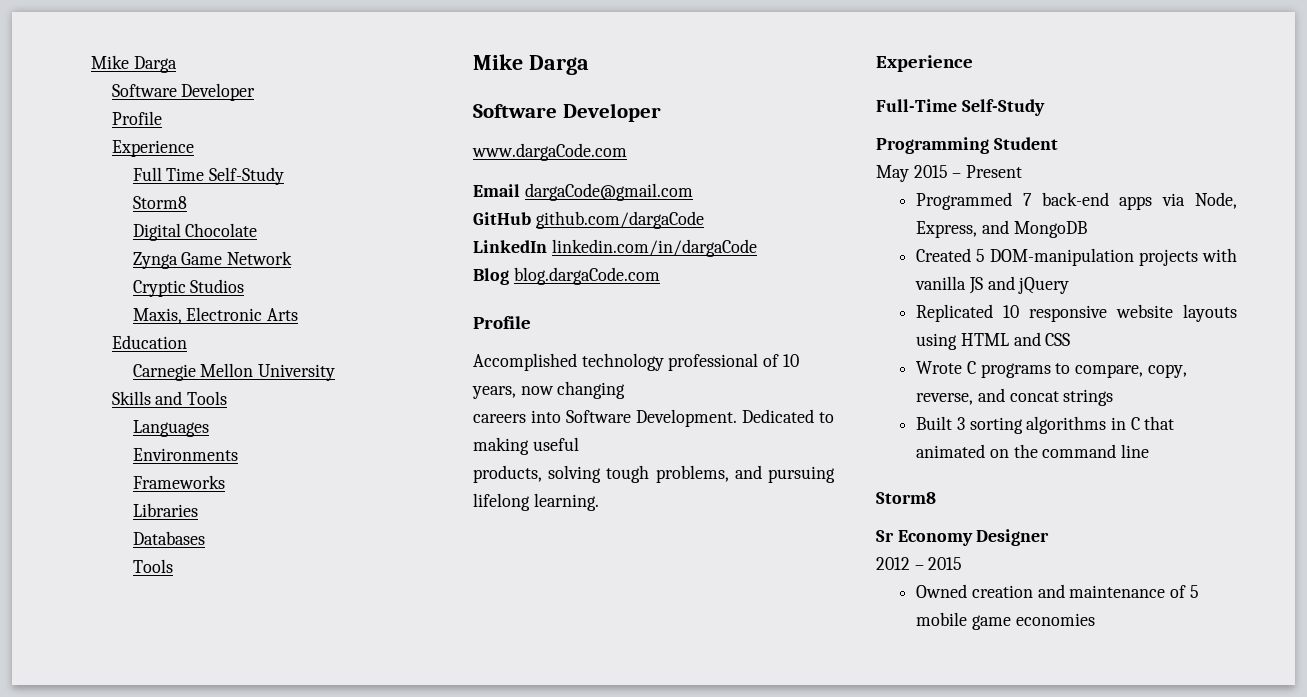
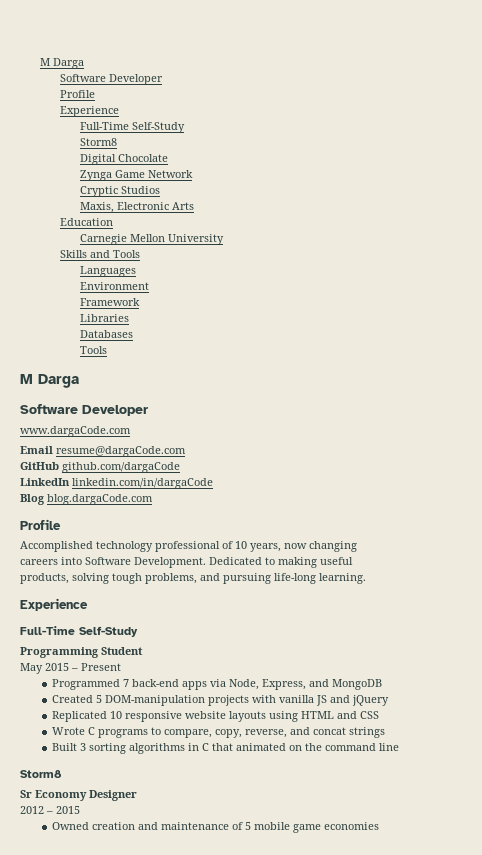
[90,55,129,69] Mike -> [39,58,50,66] M
[132,167,205,181] Full Time -> [79,122,129,130] Full-Time
[132,448,238,461] [132,475,225,489] Environments // Frameworks -> [79,282,149,290] [79,298,140,306] Environment // Framework
[473,54,523,70] Mike -> [20,374,33,384] M
[524,183,693,201] dargaCode@gmail.com -> [56,446,186,457] resume@dargaCode.com
[473,493,530,511] lifelong -> [274,573,316,584] life-long

